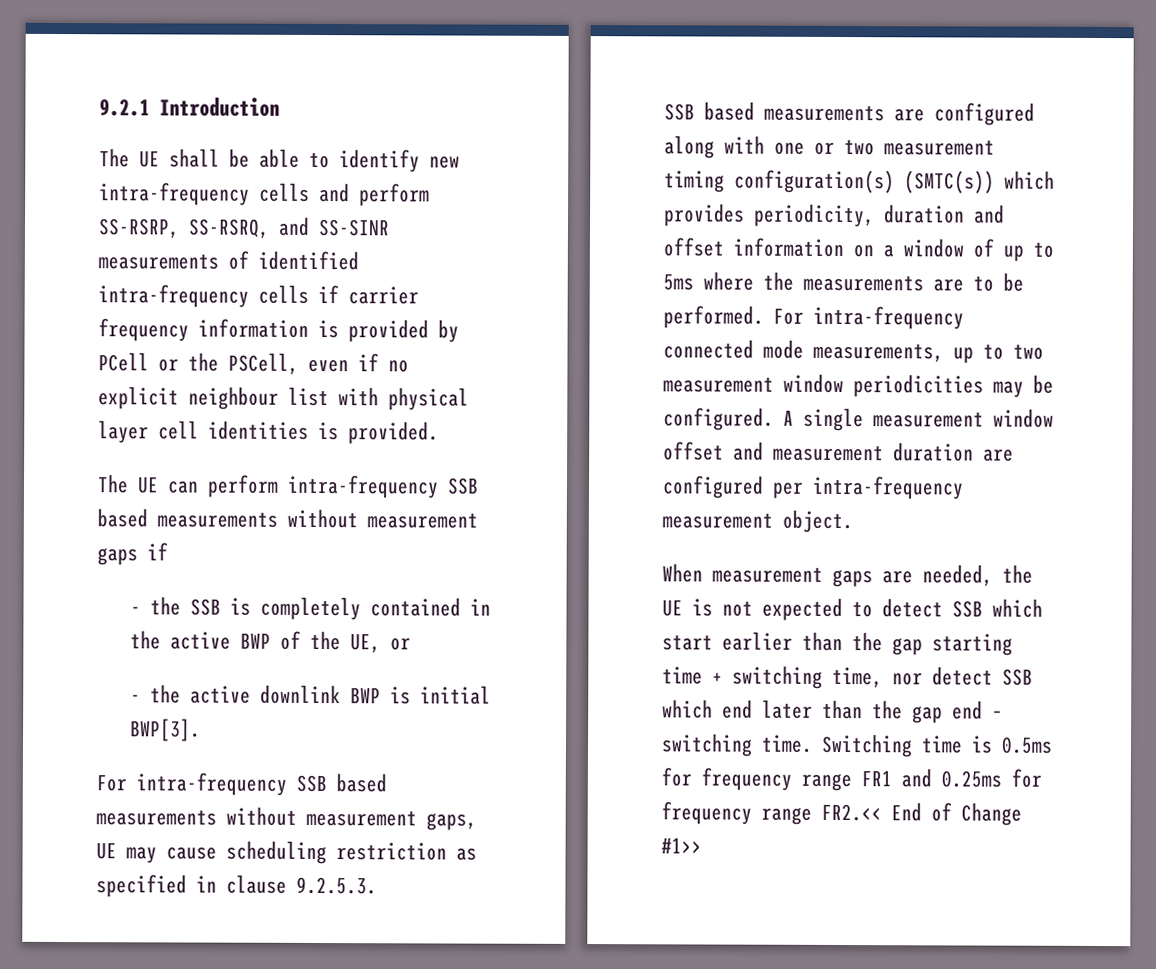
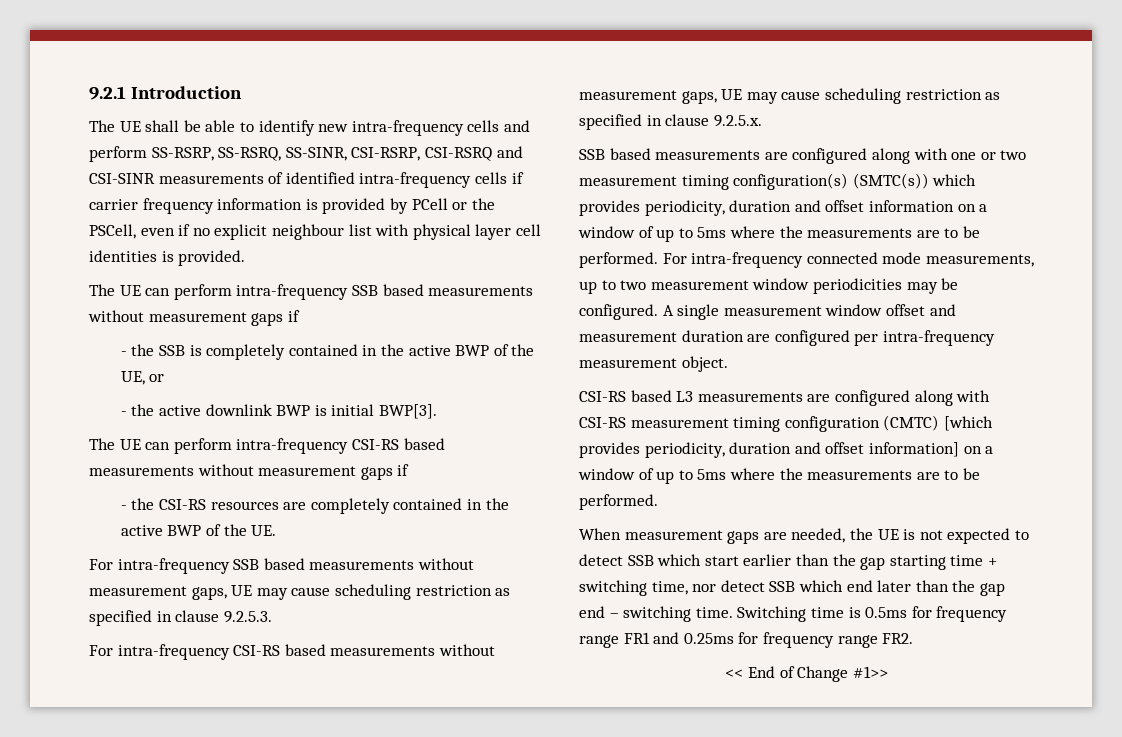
[278,216,390,237] and SS-SINR -> [285,146,523,161] [89,173,155,184] SS-SINR, CSI-RSRP, CSI-RSRQ and CSI-SINR
(201, 730) none -> [89,438,445,454] [89,464,410,480] [120,498,509,514] [120,524,277,536] // The UE can perform intra-frequency CSI-RS based measurements without measurement gaps if // - the CSI-RS resources are completely contained in the active BWP of the UE.
(377, 885) none -> [89,644,495,660] [579,88,1001,104] [579,114,762,130] // For intra-frequency CSI-RS based measurements without measurement gaps, UE may cause scheduling restriction as specified in clause 9.2.5.x.
(853, 521) none -> [579,390,991,406] [579,415,993,432] [579,442,994,458] [578,468,980,484] [579,494,658,510] // CSI-RS based L3 measurements are configured along with CSI-RS measurement timing configuration (CMTC) [which provides periodicity, duration and offset information] on a window of up to 5ms where the measurements are to be performed.
[821,803,882,822] FR2.<< -> [882,633,914,644] [725,669,744,678] FR2. // <<

